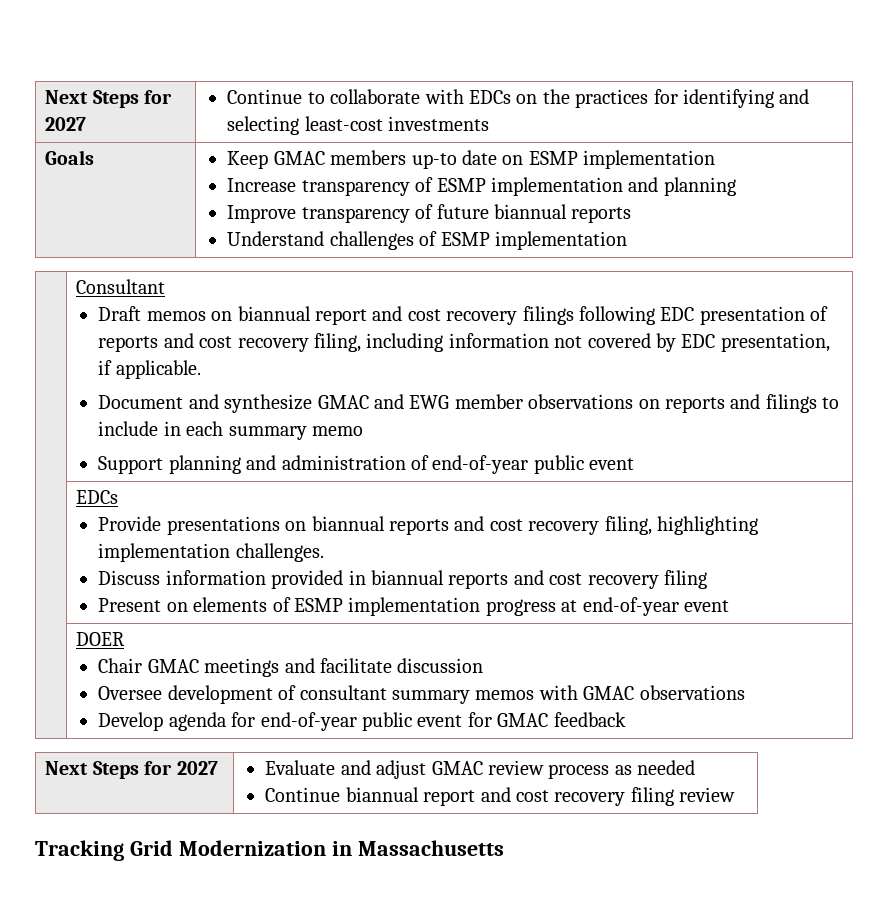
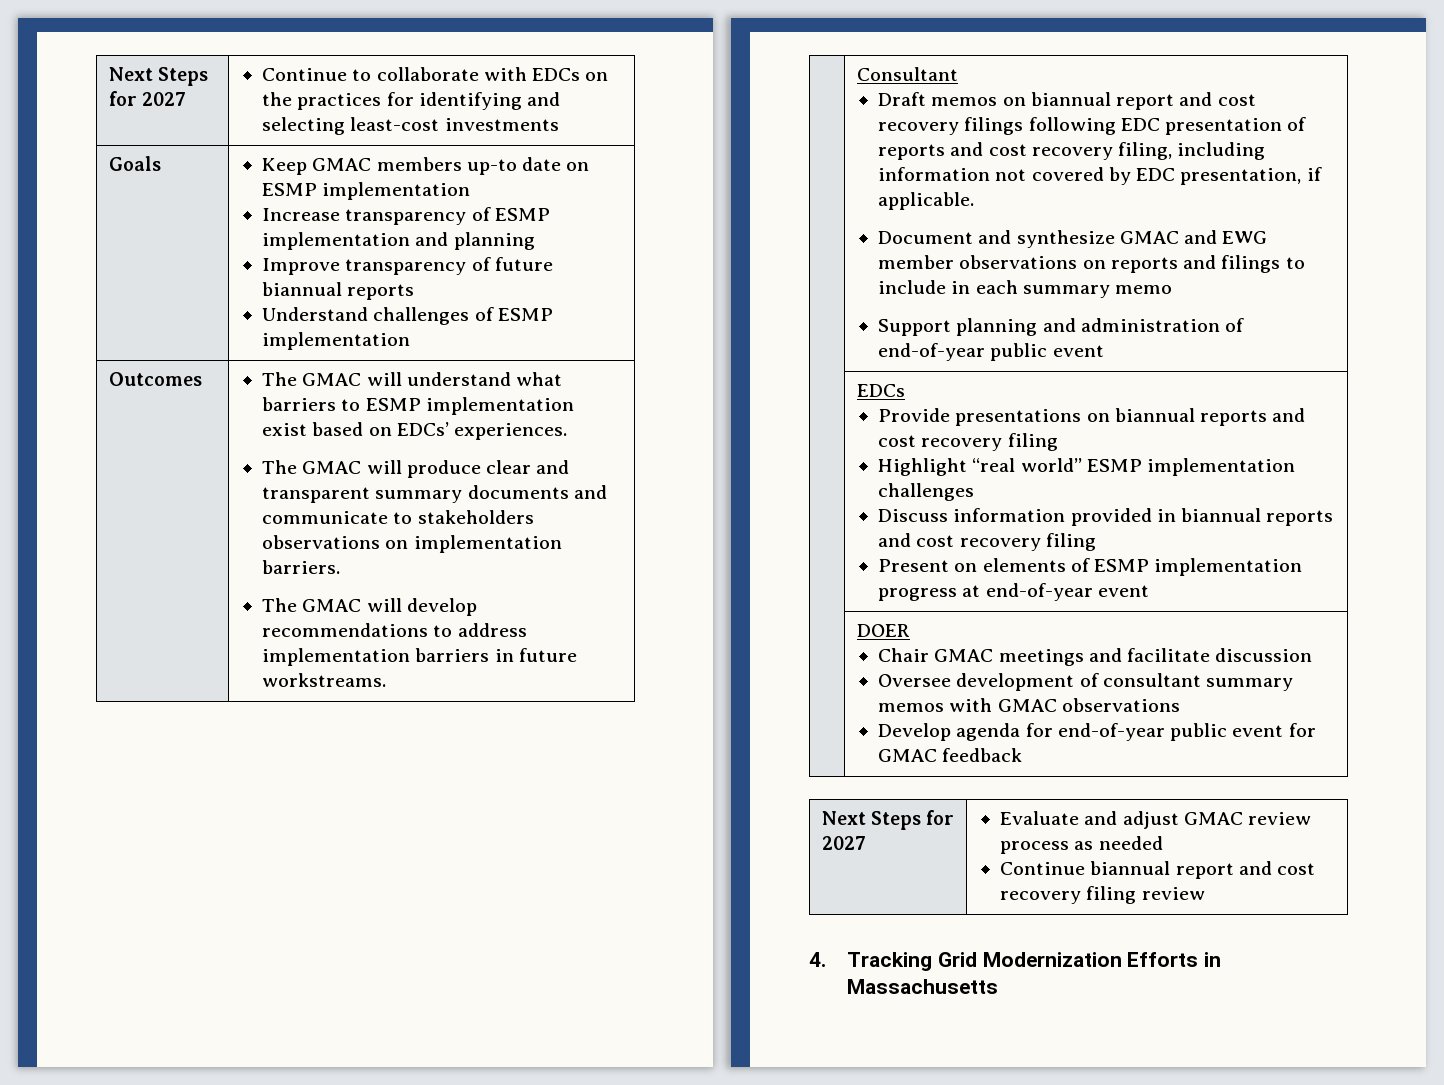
(627, 240) none -> [108,372,202,386] [262,372,563,386] [262,397,574,415] [262,422,568,440] [262,460,570,478] [262,485,607,503] [262,510,534,524] [262,535,562,553] [262,560,341,574] [262,598,477,616] [262,623,527,637] [262,648,577,666] [262,673,387,687] // Outcomes | The GMAC will understand what barriers to ESMP implementation exist based on EDCs’ experiences. // The GMAC will produce clear and transparent summary documents and communicate to stakeholders observations on implementation barriers. // The GMAC will develop recommendations to address implementation barriers in future workstreams.
[604,516,758,535] [98,543,324,562] filing, highlighting implementation challenges. -> [1007,433,1058,451] [878,458,1296,476] [878,483,975,501] filing // Highlight “real world” ESMP implementation challenges
(736, 794) none -> [809,952,826,967] 4.
(326, 848) none -> [1127,952,1199,967] Efforts

